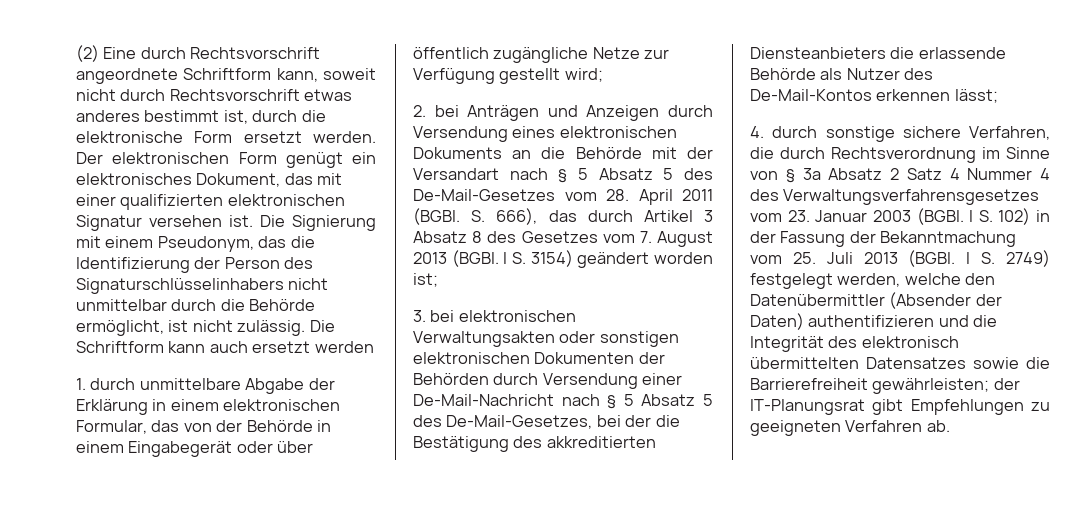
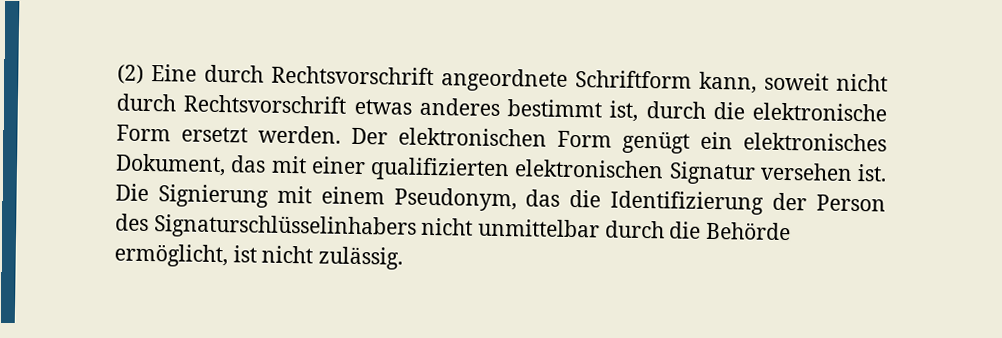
[309,320,335,332] [76,341,374,353] [76,378,335,394] [76,399,341,415] [76,420,332,434] [76,441,314,457] [413,47,670,63] [413,68,603,84] [413,105,713,121] [413,126,677,142] [413,147,713,159] [413,168,713,183] [413,189,713,205] [413,208,713,225] [413,231,713,247] [413,250,713,268] [413,273,438,287] [413,310,576,322] [413,331,679,347] [413,352,665,364] [413,373,683,389] [413,394,713,409] [413,415,680,429] [413,436,656,452] [750,47,1006,59] [750,68,934,80] [750,89,998,103] [750,126,1050,142] [750,147,1050,163] [750,168,1050,183] [750,189,1040,205] [750,208,1050,225] [750,231,1017,247] [750,250,1050,267] [750,273,996,289] [750,292,1002,309] [750,313,998,330] [750,336,959,352] [750,357,1050,369] [750,378,1020,394] [750,399,1050,415] [750,420,950,436] Die Schriftform kann auch ersetzt werden // 1. durch unmittelbare Abgabe der Erklärung in einem elektronischen Formular, das von der Behörde in einem Eingabegerät oder über öffentlich zugängliche Netze zur Verfügung gestellt wird; // 2. bei Anträgen und Anzeigen durch Versendung eines elektronischen Dokuments an die Behörde mit der Versandart nach § 5 Absatz 5 des De-Mail-Gesetzes vom 28. April 2011 (BGBl. S. 666), das durch Artikel 3 Absatz 8 des Gesetzes vom 7. August 2013 (BGBl. I S. 3154) geändert worden ist; // 3. bei elektronischen Verwaltungsakten oder sonstigen elektronischen Dokumenten der Behörden durch Versendung einer De-Mail-Nachricht nach § 5 Absatz 5 des De-Mail-Gesetzes, bei der die Bestätigung des akkreditierten Diensteanbieters die erlassende Behörde als Nutzer des De-Mail-Kontos erkennen lässt; // 4. durch sonstige sichere Verfahren, die durch Rechtsverordnung im Sinne von § 3a Absatz 2 Satz 4 Nummer 4 des Verwaltungsverfahrensgesetzes vom 23. Januar 2003 (BGBl. I S. 102) in der Fassung der Bekanntmachung vom 25. Juli 2013 (BGBl. I S. 2749) festgelegt werden, welche den Datenübermittler (Absender der Daten) authentifizieren und die Integrität des elektronisch übermittelten Datensatzes sowie die Barrierefreiheit gewährleisten; der IT-Planungsrat gibt Empfehlungen zu geeigneten Verfahren ab. -> (404, 258) none

